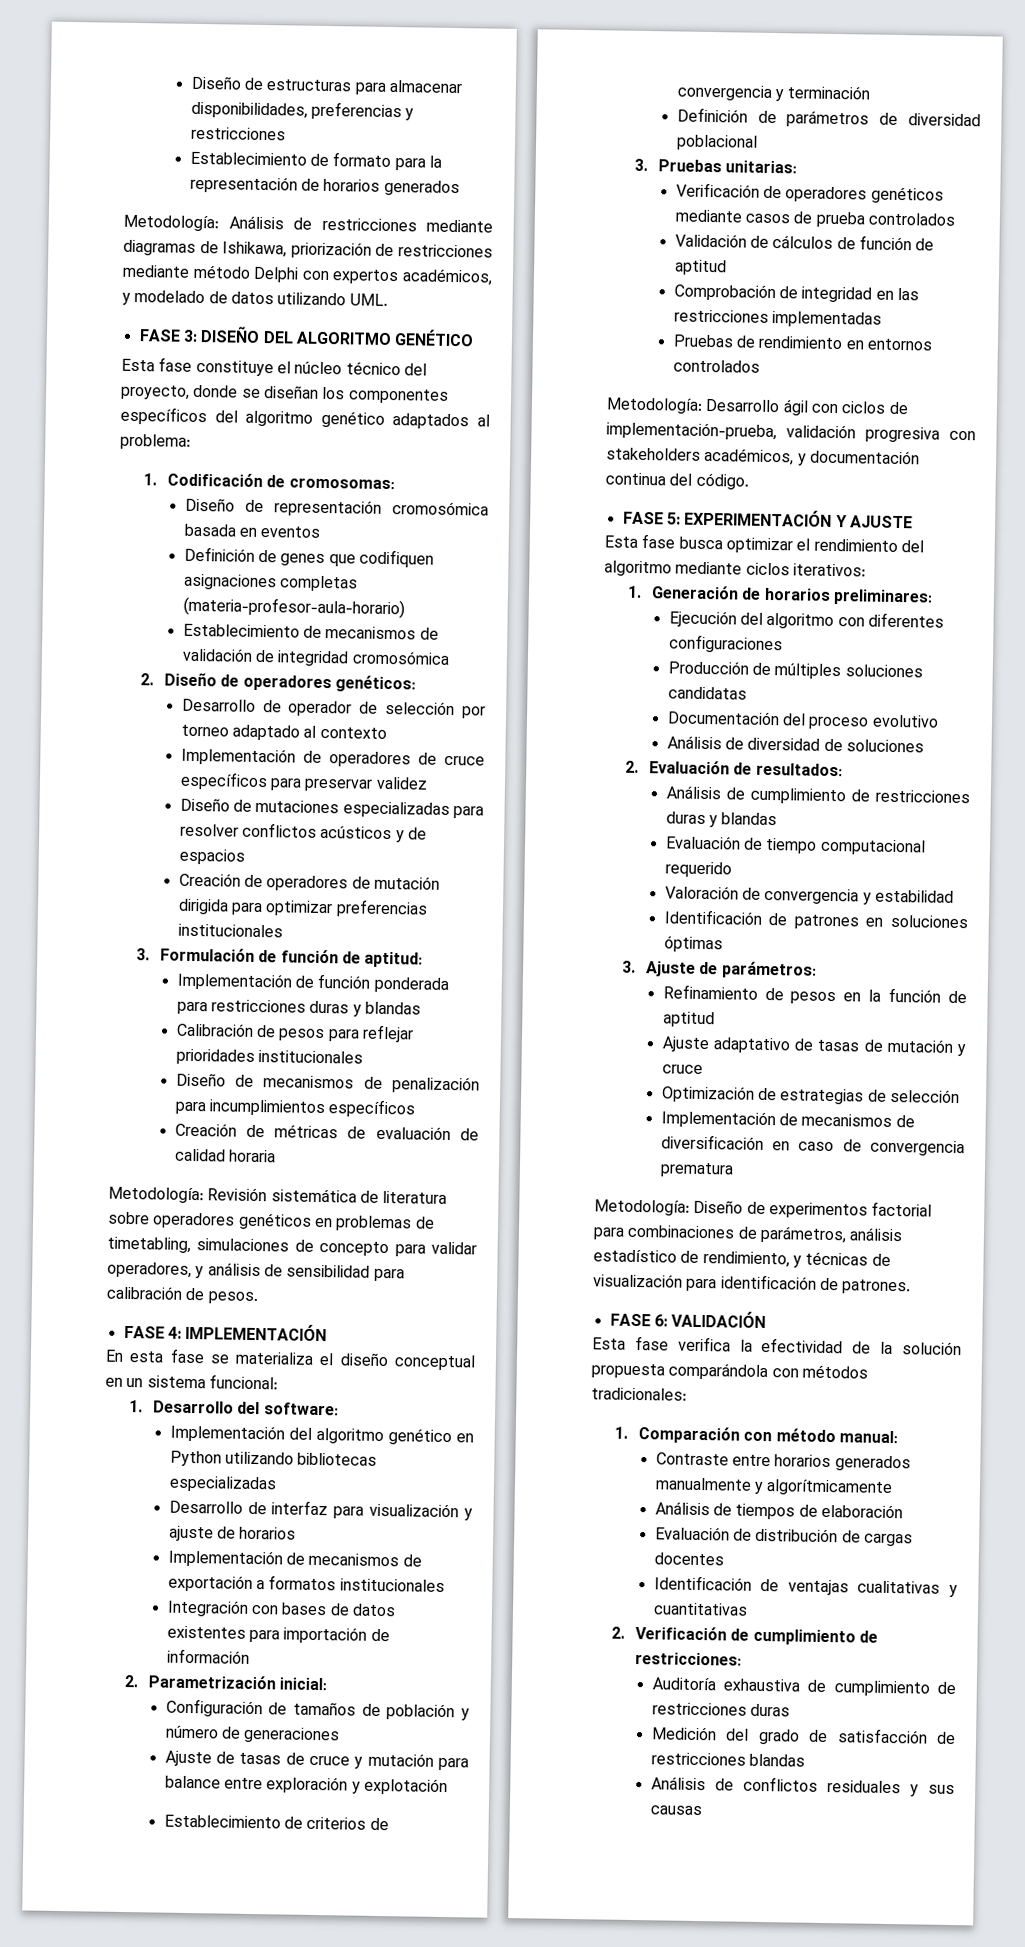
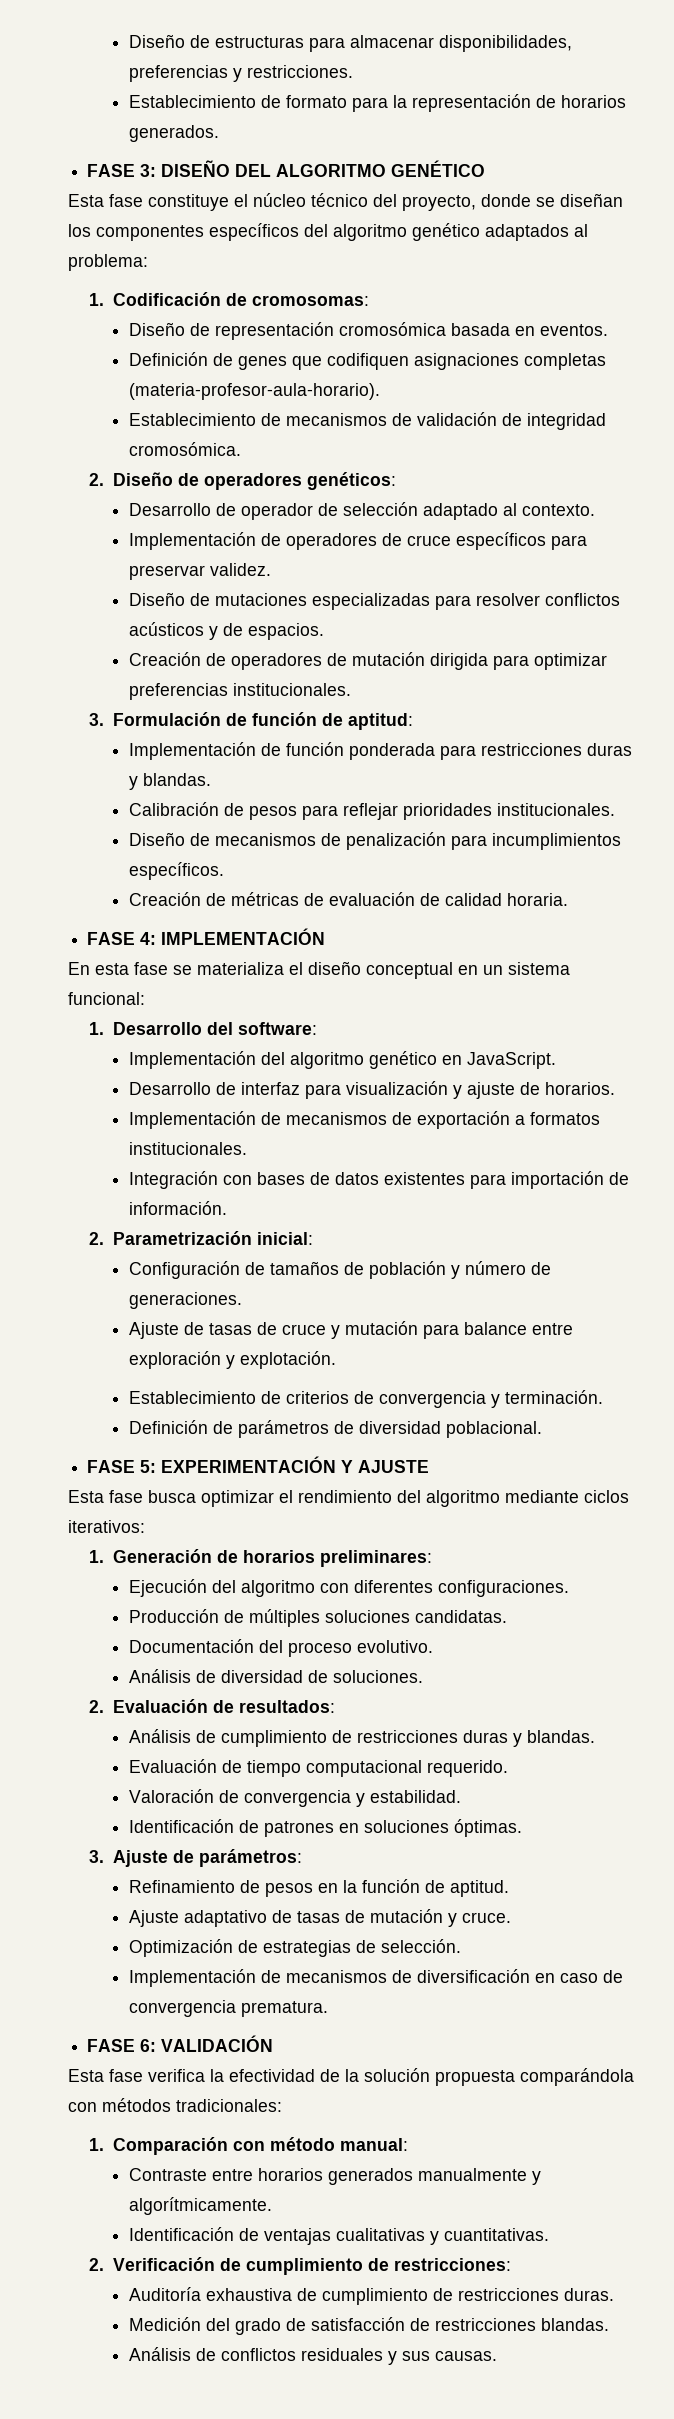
[190,126,286,141] restricciones -> [247,65,354,78] restricciones.
[383,179,460,197] [123,214,493,233] [123,239,493,259] [122,264,493,286] [122,289,388,306] generados // Metodología: Análisis de restricciones mediante diagramas de Ishikawa, priorización de restricciones mediante método Delphi con expertos académicos, y modelado de datos utilizando UML. -> [129,125,220,142] generados.
[260,525,321,538] eventos -> [540,324,609,336] eventos.
[182,596,405,619] (materia-profesor-aula-horario) -> [129,383,381,400] (materia-profesor-aula-horario).
[351,650,450,665] cromosómica -> [129,442,242,456] cromosómica.
[462,706,486,719] [180,724,229,737] por torneo -> (419, 509) none
[319,726,387,739] contexto -> [522,504,596,516] contexto.
[375,776,428,790] validez -> [210,563,272,576] validez.
[178,848,245,865] espacios -> [248,623,325,640] espacios.
[177,923,283,938] institucionales -> [233,683,352,696] institucionales.
[364,1001,421,1015] blandas -> [143,773,212,786] blandas.
[258,1050,364,1064] institucionales -> [497,803,616,816] institucionales.
[328,1099,416,1118] específicos -> [129,862,225,880] específicos.
[229,1149,277,1163] [108,1186,448,1205] [108,1211,435,1232] [107,1236,478,1257] [107,1261,405,1282] [106,1285,258,1305] horaria // Metodología: Revisión sistemática de literatura sobre operadores genéticos en problemas de timetabling, simulaciones de concepto para validar operadores, y análisis de sensibilidad para calibración de pesos. -> [507,893,569,906] horaria.
[169,1450,378,1467] [168,1475,277,1493] Python utilizando bibliotecas especializadas -> [467,1052,557,1069] JavaScript.
[239,1526,297,1540] horarios -> [545,1082,616,1095] horarios.
[339,1578,445,1593] institucionales -> [129,1142,248,1155] institucionales.
[166,1648,250,1664] información -> [129,1201,228,1215] información.
[243,1726,341,1744] generaciones -> [129,1292,243,1309] generaciones.
[363,1777,448,1796] explotación -> [240,1351,337,1369] explotación.
[787,85,871,100] terminación -> [505,1390,604,1404] terminación.
[675,134,758,151] [634,158,798,174] [675,182,944,204] [674,209,955,228] [674,233,935,251] [674,259,727,276] [673,283,919,303] [673,309,883,328] [672,334,933,351] [672,359,760,373] [606,397,909,416] [606,421,976,443] [606,447,920,466] [605,472,749,490] poblacional // 3. Pruebas unitarias: // Verificación de operadores genéticos mediante casos de prueba controlados // Validación de cálculos de función de aptitud // Comprobación de integridad en las restricciones implementadas // Pruebas de rendimiento en entornos controlados // Metodología: Desarrollo ágil con ciclos de implementación-prueba, validación progresiva con stakeholders académicos, y documentación continua del código. -> [446,1421,543,1438] poblacional.
[668,634,783,654] configuraciones -> [438,1580,570,1597] configuraciones.
[667,686,747,700] candidatas -> [415,1610,508,1623] candidatas.
[871,714,939,728] evolutivo -> [357,1640,434,1653] evolutivo.
[845,739,924,753] soluciones -> [333,1670,424,1683] soluciones.
[721,812,778,826] blandas -> [527,1730,596,1743] blandas.
[664,861,732,878] requerido -> [427,1760,509,1777] requerido.
[874,889,954,903] estabilidad -> [370,1790,462,1803] estabilidad.
[663,935,723,953] óptimas -> [454,1819,523,1837] óptimas.
[662,1011,715,1028] aptitud -> [450,1880,510,1897] aptitud.
[661,1064,703,1074] cruce -> [462,1912,512,1923] cruce.
[889,1088,960,1104] selección -> [381,1939,462,1953] selección.
[659,1162,734,1178] [594,1199,933,1219] [593,1224,904,1244] [593,1249,891,1268] [593,1273,912,1295] prematura // Metodología: Diseño de experimentos factorial para combinaciones de parámetros, análisis estadístico de rendimiento, y técnicas de visualización para identificación de patrones. -> [241,2001,329,2017] prematura.
[766,1479,894,1497] [654,1501,903,1520] [654,1526,913,1547] [653,1552,724,1566] algorítmicamente // Análisis de tiempos de elaboración // Evaluación de distribución de cargas docentes -> [129,2197,273,2215] algorítmicamente.
[652,1602,748,1616] cuantitativas -> [444,2228,550,2241] cuantitativas.
[750,1703,791,1717] duras -> [564,2288,615,2301] duras.
[749,1753,806,1767] blandas -> [541,2318,610,2331] blandas.
[649,1805,702,1816] causas -> [435,2351,498,2361] causas.

